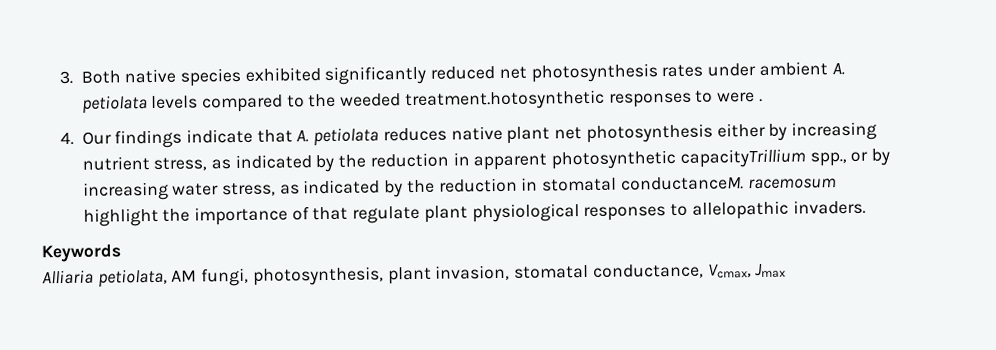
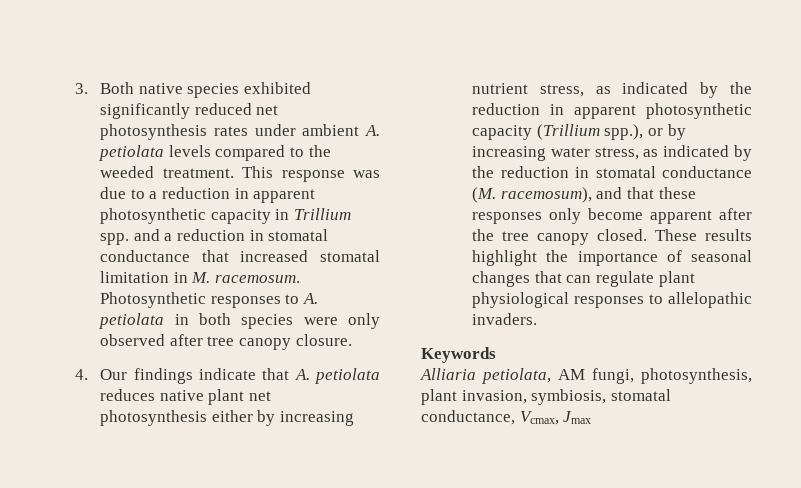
[404,89,763,111] treatment.hotosynthetic responses to were . -> [162,166,380,182] [100,187,316,203] [100,208,351,224] [100,229,329,245] [100,250,380,262] [100,271,300,283] [100,292,318,308] [99,313,380,329] [100,334,352,350] treatment. This response was due to a reduction in apparent photosynthetic capacity in Trillium spp. and a reduction in stomatal conductance that increased stomatal limitation in M. racemosum. Photosynthetic responses to A. petiolata in both species were only observed after tree canopy closure.
[679,148,847,168] capacityTrillium spp., -> [472,124,644,140] capacity (Trillium spp.),
[620,176,837,191] [82,206,349,227] conductanceM. racemosum highlight the importance of that -> [661,166,752,178] [472,187,696,203] [472,208,752,224] [472,229,752,245] [472,250,752,266] [472,271,592,287] conductance (M. racemosum), and that these responses only become apparent after the tree canopy closed. These results highlight the importance of seasonal changes that can
(511, 272) none -> [531,389,607,405] symbiosis,

